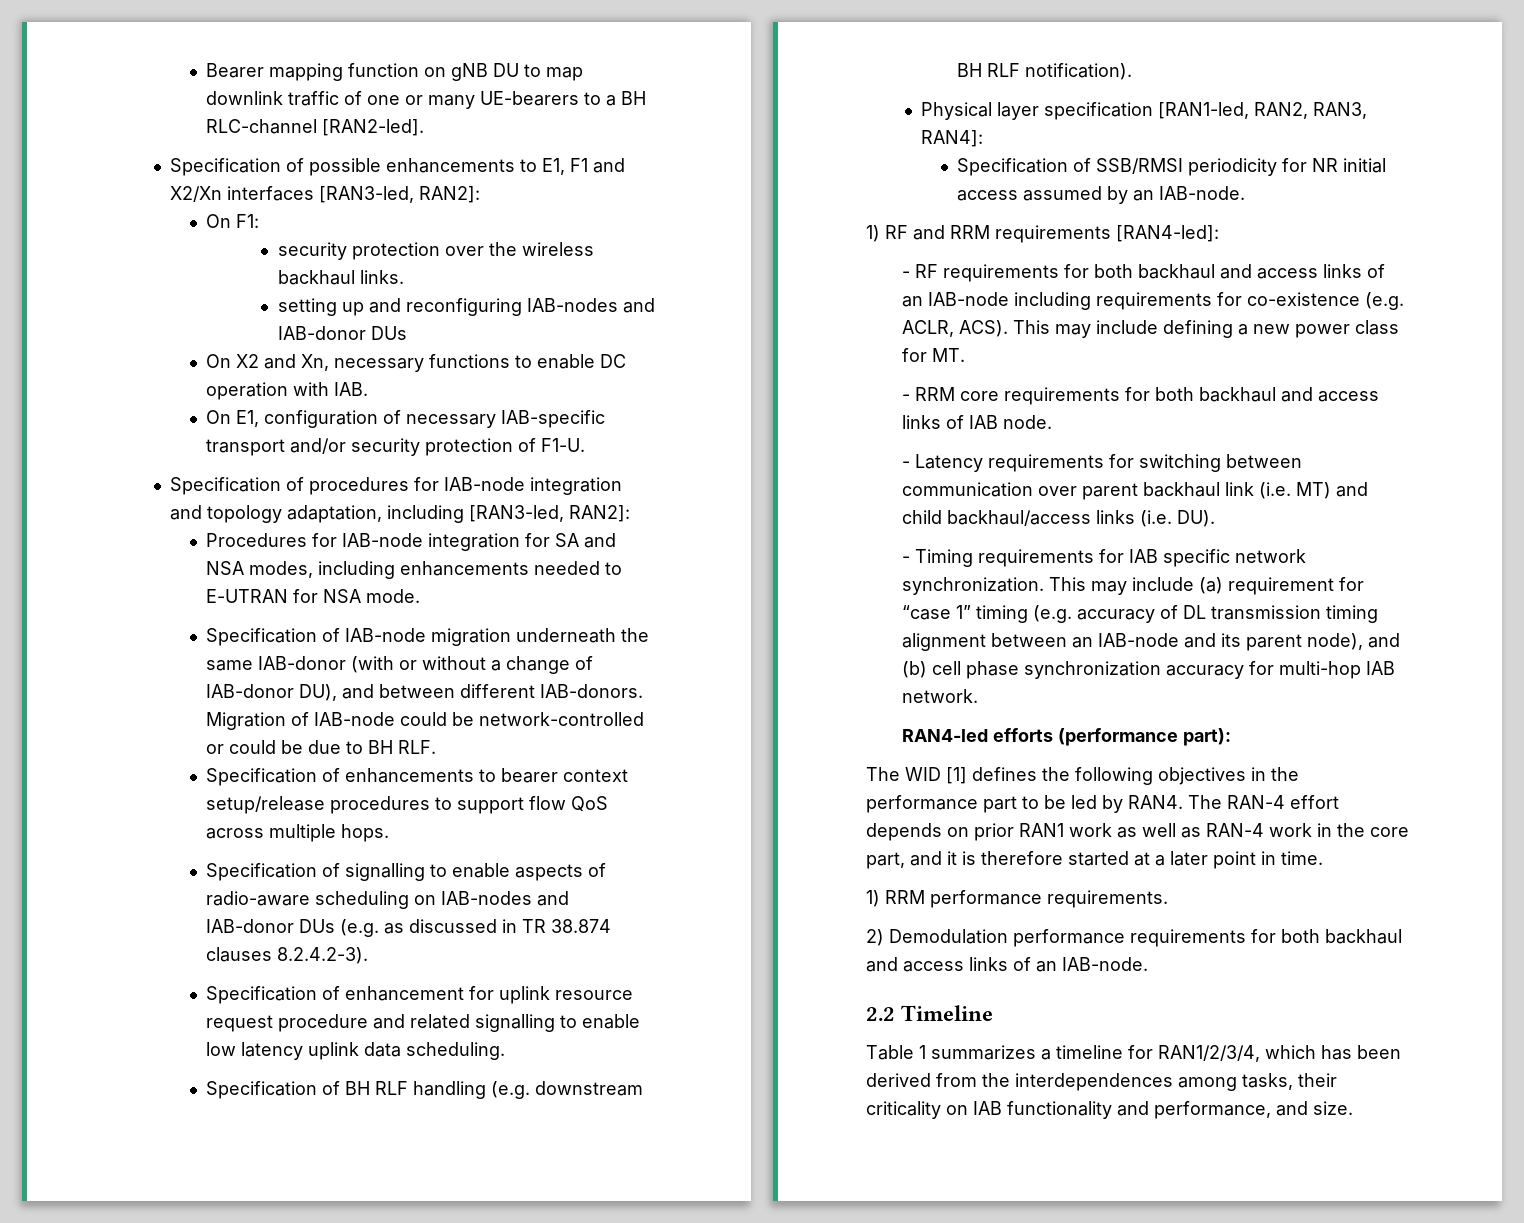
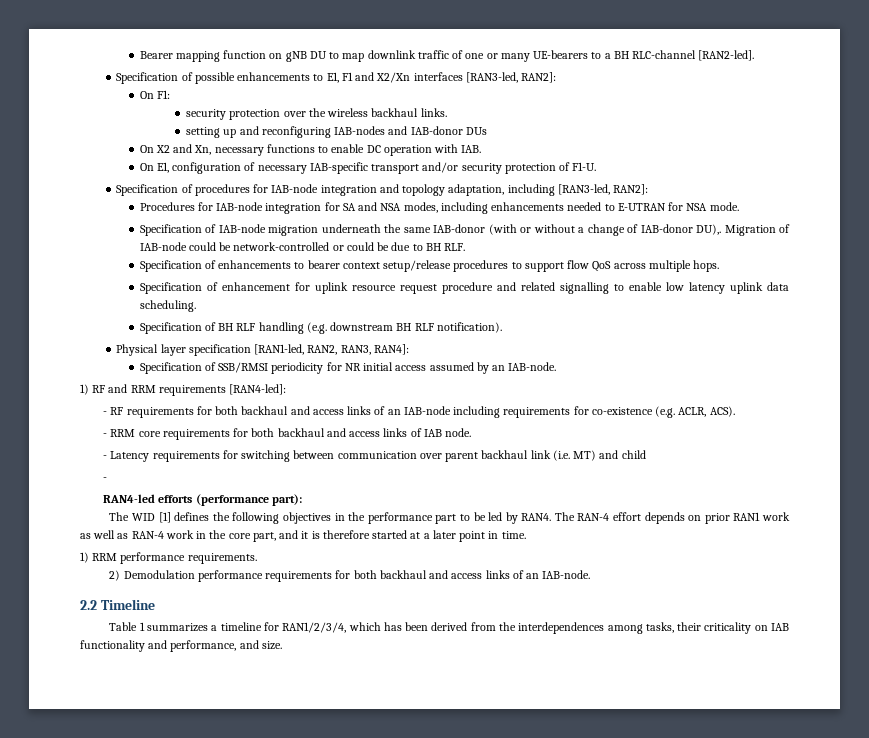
[299,684,644,701] DU), and between different IAB-donors. -> [696,224,722,235] DU),.
[206,863,607,881] [206,891,570,909] [206,919,612,937] [206,947,369,964] // Specification of signalling to enable aspects of radio-aware scheduling on IAB-nodes and IAB-donor DUs (e.g. as discussed in TR 38.874 clauses 8.2.4.2-3). -> (720, 266) none
[1012,320,1399,338] [901,348,965,362] This may include defining a new power class for MT. -> (735, 411) none
[946,510,1215,527] [901,549,1306,567] [901,577,1364,595] [901,605,1378,623] [901,633,1400,651] [901,661,1395,679] [901,689,978,703] backhaul/access links (i.e. DU). // - Timing requirements for IAB specific network synchronization. This may include (a) requirement for “case 1” timing (e.g. accuracy of DL transmission timing alignment between an IAB-node and its parent node), and (b) cell phase synchronization accuracy for multi-hop IAB network. -> [103,477,108,481] // -

